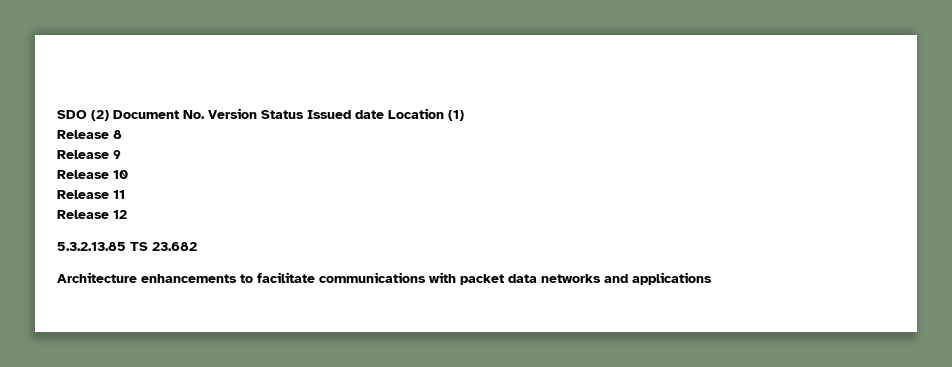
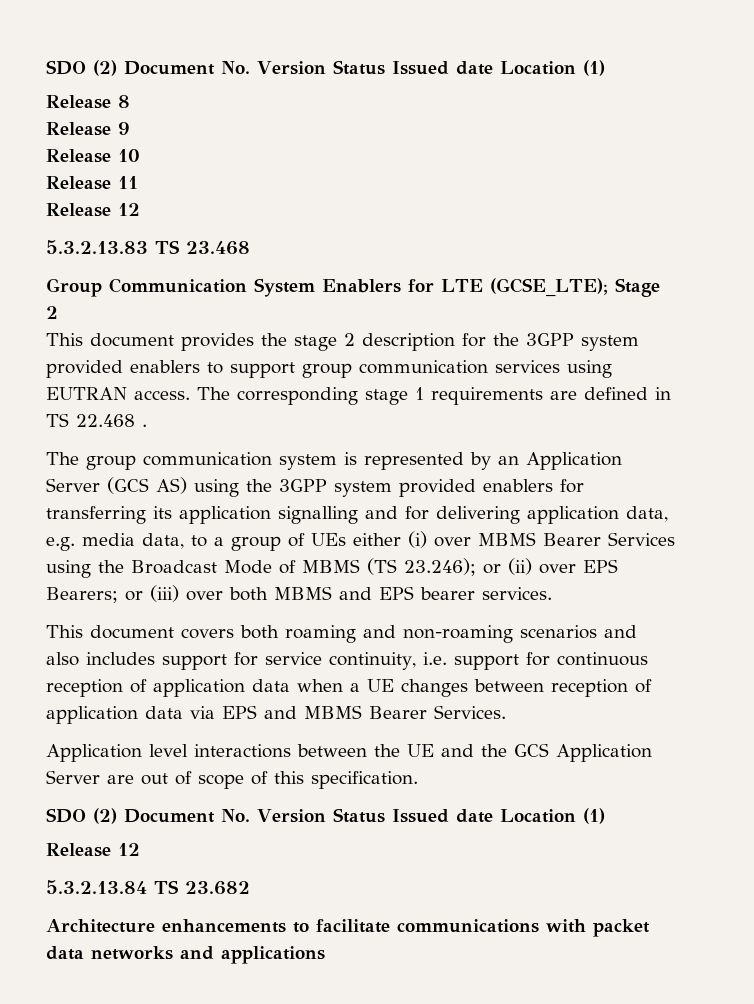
[57,242,126,251] 5.3.2.13.85 -> [46,240,250,255] [46,278,660,297] [46,306,58,319] [46,333,639,351] [46,360,612,378] [46,387,671,405] [46,413,147,427] [46,452,622,470] [46,477,584,497] [46,506,668,524] [46,531,675,551] [46,558,618,578] [46,585,552,603] [46,625,637,643] [46,652,648,670] [46,679,652,697] [46,705,506,724] [46,743,652,762] [46,770,418,789] [46,808,605,824] [46,843,140,857] [46,880,147,894] 5.3.2.13.83 TS 23.468 // Group Communication System Enablers for LTE (GCSE_LTE); Stage 2 // This document provides the stage 2 description for the 3GPP system provided enablers to support group communication services using EUTRAN access. The corresponding stage 1 requirements are defined in TS 22.468 . // The group communication system is represented by an Application Server (GCS AS) using the 3GPP system provided enablers for transferring its application signalling and for delivering application data, e.g. media data, to a group of UEs either (i) over MBMS Bearer Services using the Broadcast Mode of MBMS (TS 23.246); or (ii) over EPS Bearers; or (iii) over both MBMS and EPS bearer services. // This document covers both roaming and non-roaming scenarios and also includes support for service continuity, i.e. support for continuous reception of application data when a UE changes between reception of application data via EPS and MBMS Bearer Services. // Application level interactions between the UE and the GCS Application Server are out of scope of this specification. // SDO (2) Document No. Version Status Issued date Location (1) // Release 12 // 5.3.2.13.84

